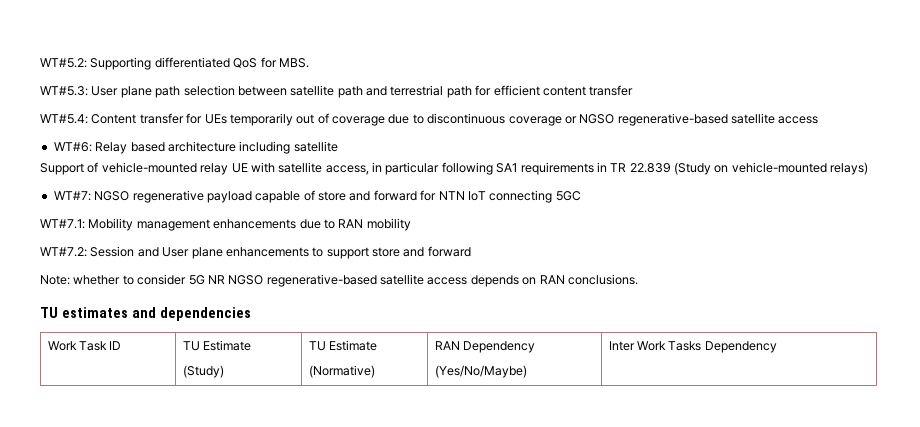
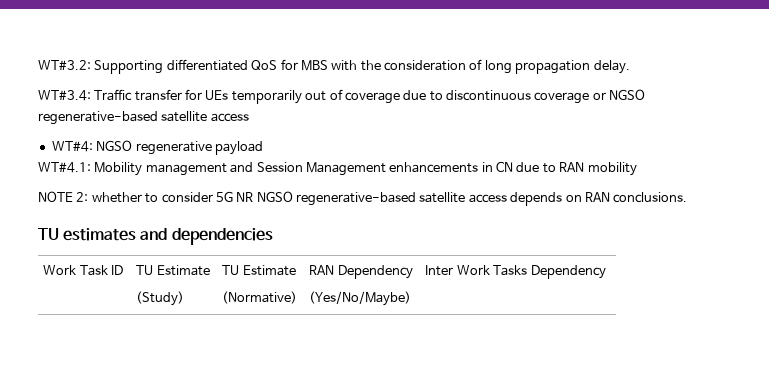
[40,58,87,68] WT#5.2: -> [38,60,91,71] WT#3.2:
[278,58,309,68] [40,85,634,98] [40,114,137,124] MBS. // WT#5.3: User plane path selection between satellite path and terrestrial path for efficient content transfer // WT#5.4: Content -> [300,59,630,74] [38,89,133,101] MBS with the consideration of long propagation delay. // WT#3.4: Traffic
[53,141,338,154] [40,162,869,175] [53,190,581,203] [40,218,411,231] [40,246,471,259] [40,275,70,285] WT#6: Relay based architecture including satellite // Support of vehicle-mounted relay UE with satellite access, in particular following SA1 requirements in TR 22.839 (Study on vehicle-mounted relays) // WT#7: NGSO regenerative payload capable of store and forward for NTN IoT connecting 5GC // WT#7.1: Mobility management enhancements due to RAN mobility // WT#7.2: Session and User plane enhancements to support store and forward // Note: -> [51,140,263,155] [38,161,637,176] [38,191,89,202] WT#4: NGSO regenerative payload // WT#4.1: Mobility management and Session Management enhancements in CN due to RAN mobility // NOTE 2:

